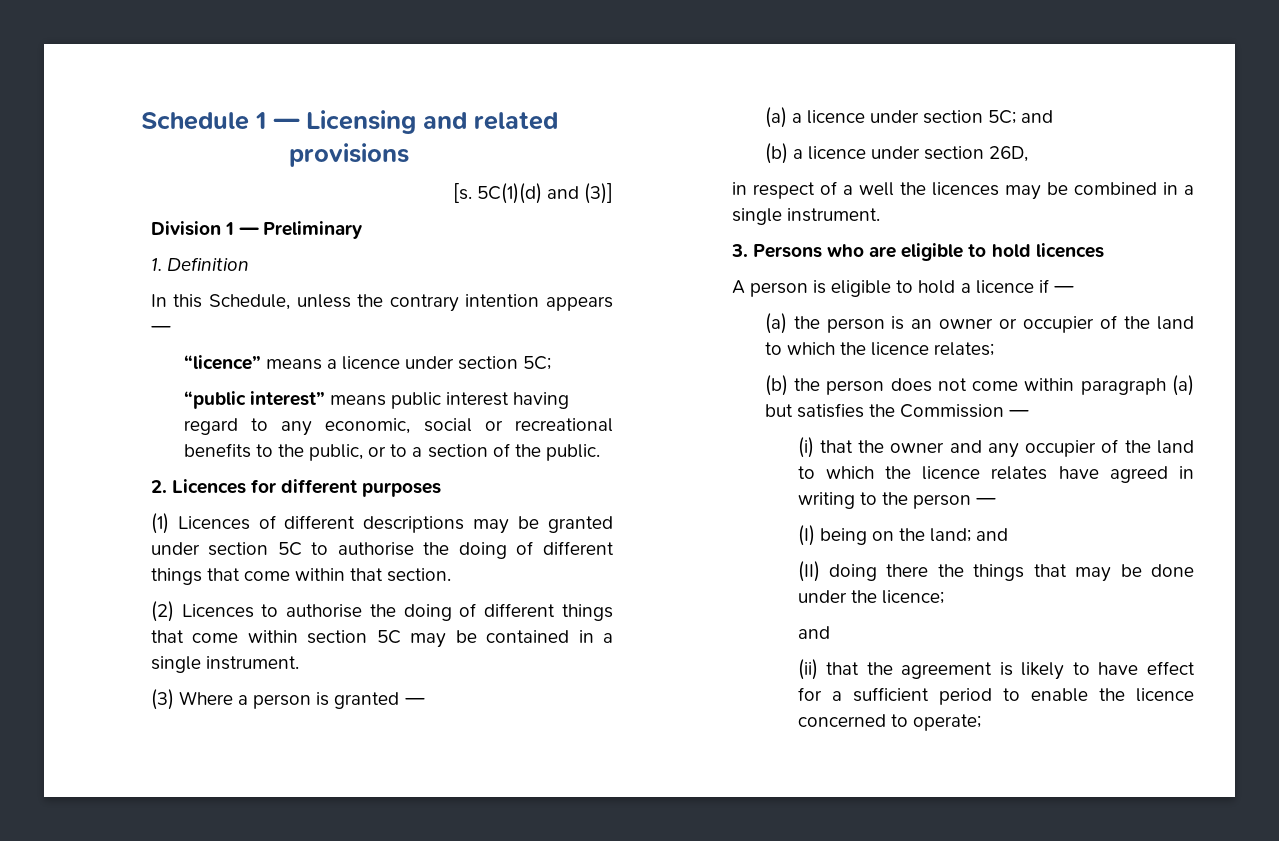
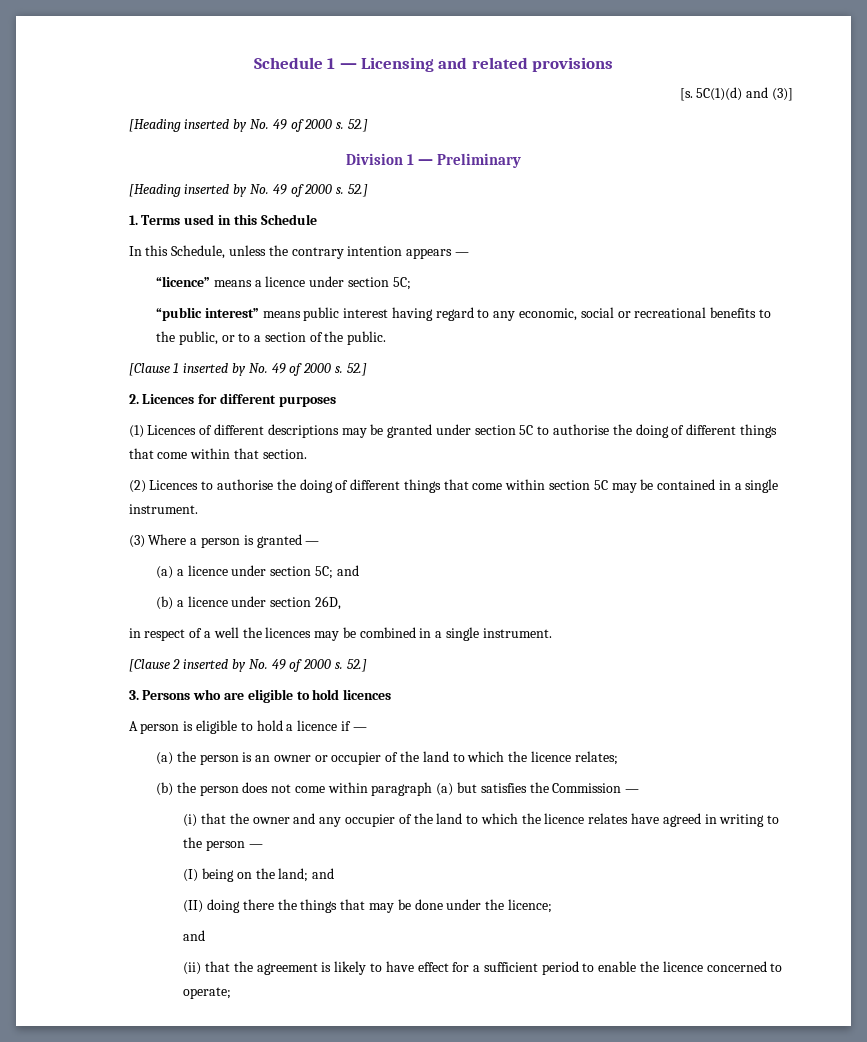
[150,221,363,239] [150,257,249,271] Division 1 — Preliminary // 1. Definition -> [128,119,368,132] [345,153,522,168] [128,184,368,197] [128,214,317,225] [Heading inserted by No. 49 of 2000 s. 52.] // Division 1 — Preliminary // [Heading inserted by No. 49 of 2000 s. 52.] // 1. Terms used in this Schedule
(600, 452) none -> [128,363,367,376] // [Clause 1 inserted by No. 49 of 2000 s. 52.]
(880, 215) none -> [128,659,367,672] // [Clause 2 inserted by No. 49 of 2000 s. 52.]

